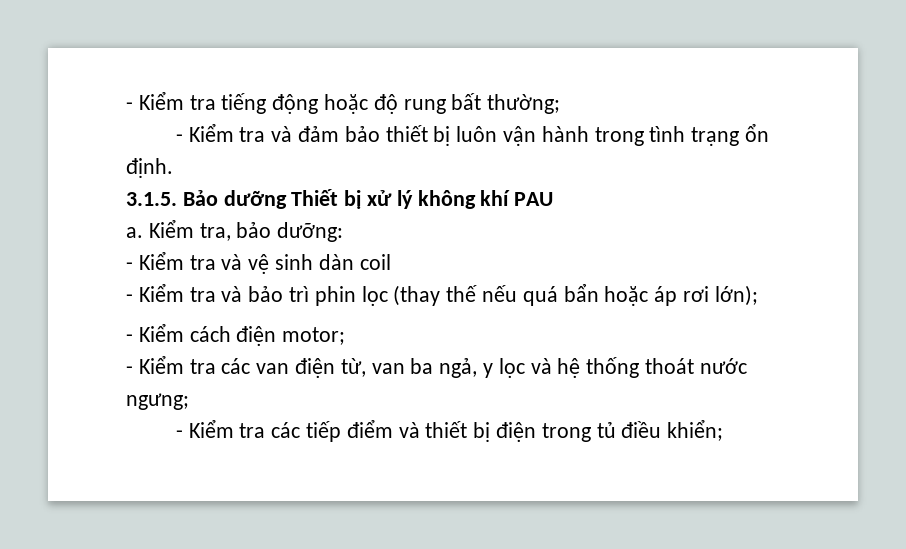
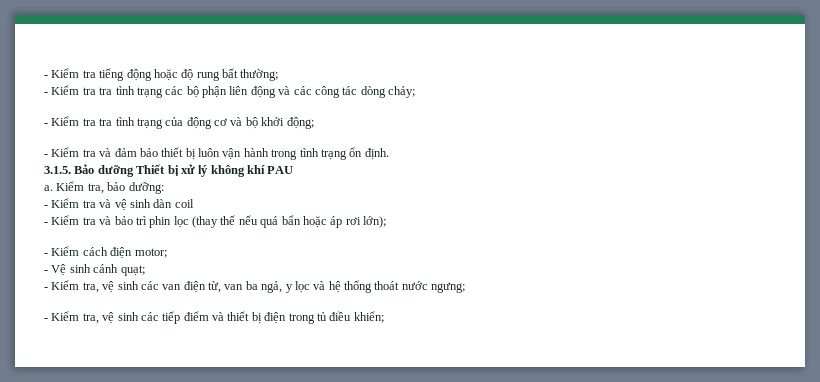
(561, 104) none -> [44,85,415,98] [44,116,314,129] // - Kiểm tra tra tình trạng các bộ phận liên động và các công tác dòng chảy; // - Kiểm tra tra tình trạng của động cơ và bộ khởi động;
[126,356,216,374] // - Kiểm tra -> [44,264,145,276] [44,280,139,293] // - Vệ sinh cánh quạt; // - Kiểm tra, vệ sinh
[239,423,266,438] tra -> [82,312,139,324] tra, vệ sinh

